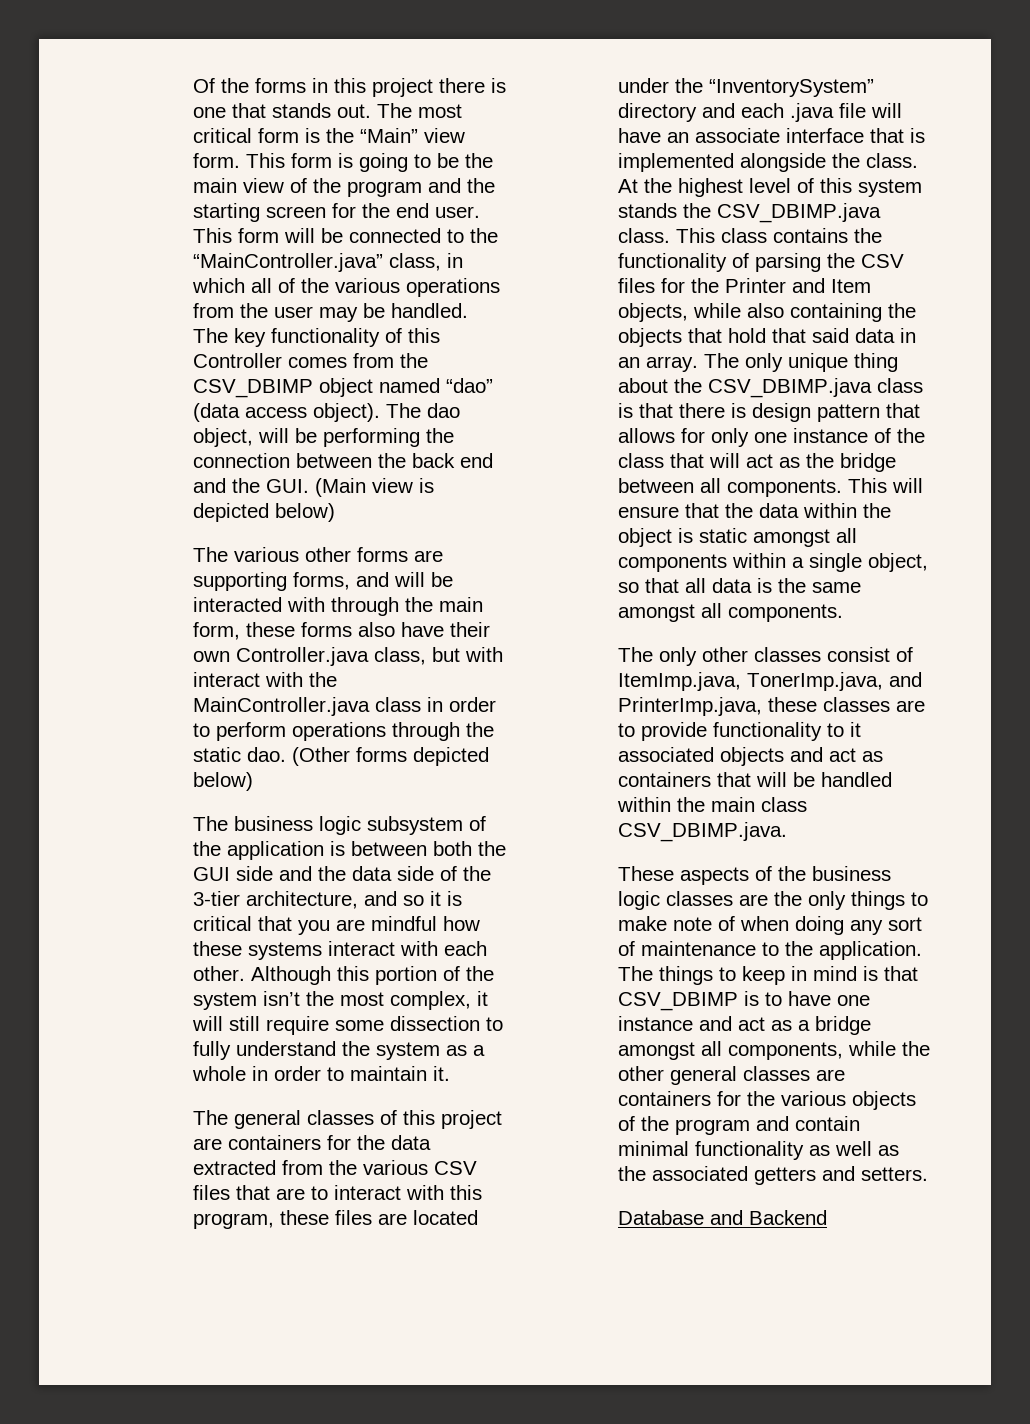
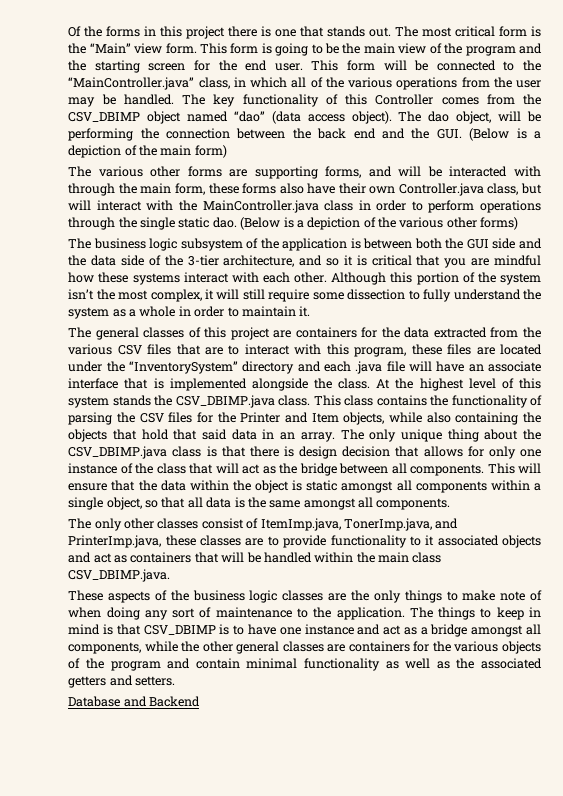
[314,478,434,497] [192,503,335,522] (Main view is depicted below) -> [469,128,541,141] [68,145,227,158] (Below is a depiction of the main form)
[464,647,503,662] with -> [68,200,92,210] will
(494, 729) none -> [140,217,176,230] single
[291,747,489,766] [192,772,253,791] (Other forms depicted below) -> [240,217,519,230] (Below is a depiction of the various other forms)
[816,404,880,422] pattern -> [342,446,391,457] decision

